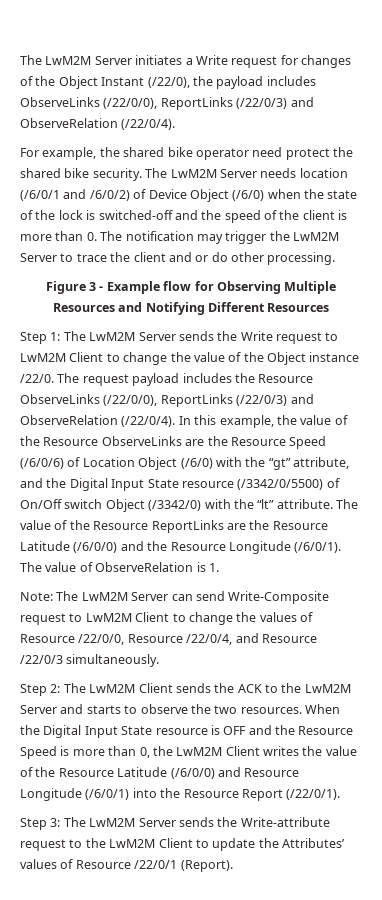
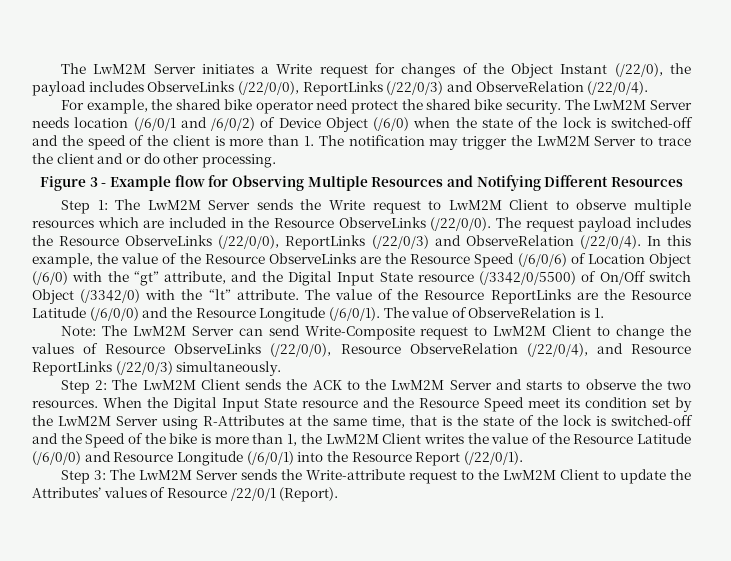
[86,232,97,241] 0. -> [303,136,314,146] 1.
[123,352,360,365] [20,374,54,383] change the value of the Object instance /22/0. -> [576,199,692,214] [32,217,492,231] observe multiple resources which are included in the Resource ObserveLinks (/22/0/0).
[78,633,317,645] [20,655,63,664] /22/0/0, Resource /22/0/4, and Resource /22/0/3 -> [174,343,691,357] [32,361,173,376] ObserveLinks (/22/0/0), Resource ObserveRelation (/22/0/4), and Resource ReportLinks (/22/0/3)
[210,725,247,735] is OFF -> (358, 404) none
[60,746,150,758] is more than 0, -> [528,397,692,412] [32,415,693,430] [32,433,298,448] meet its condition set by the LwM2M Server using R-Attributes at the same time, that is the state of the lock is switched-off and the Speed of the bike is more than 1,

